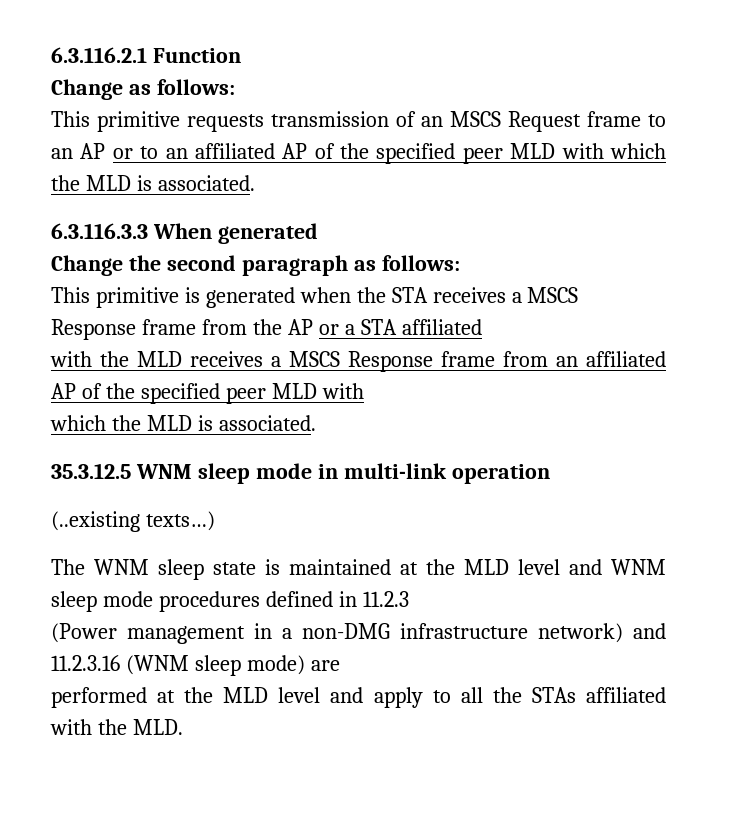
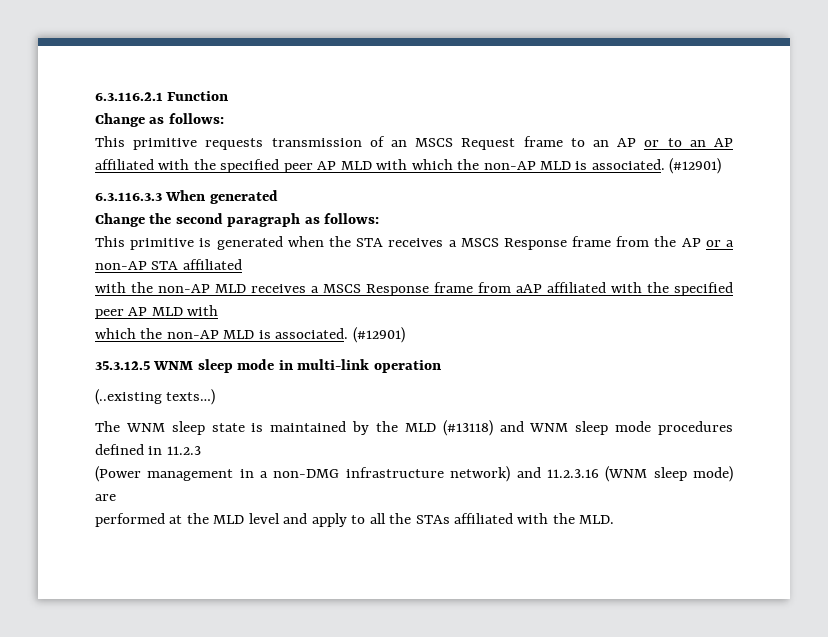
[194,143,503,164] affiliated AP of the specified peer -> [714,138,734,147] [95,159,337,173] AP affiliated with the specified peer AP
[85,175,255,191] MLD is associated. -> [483,158,722,174] non-AP MLD is associated. (#12901)
(355, 329) none -> [95,261,147,270] non-AP
(129, 359) none -> [158,284,210,293] non-AP
[556,351,666,367] [51,383,266,404] an affiliated AP of the specified peer -> [516,282,733,296] [95,307,148,319] aAP affiliated with the specified peer AP
[146,415,316,431] MLD is associated. -> [166,327,405,343] non-AP MLD is associated. (#12901)
[400,559,560,575] at the MLD level -> [352,420,493,436] by the MLD (#13118)

